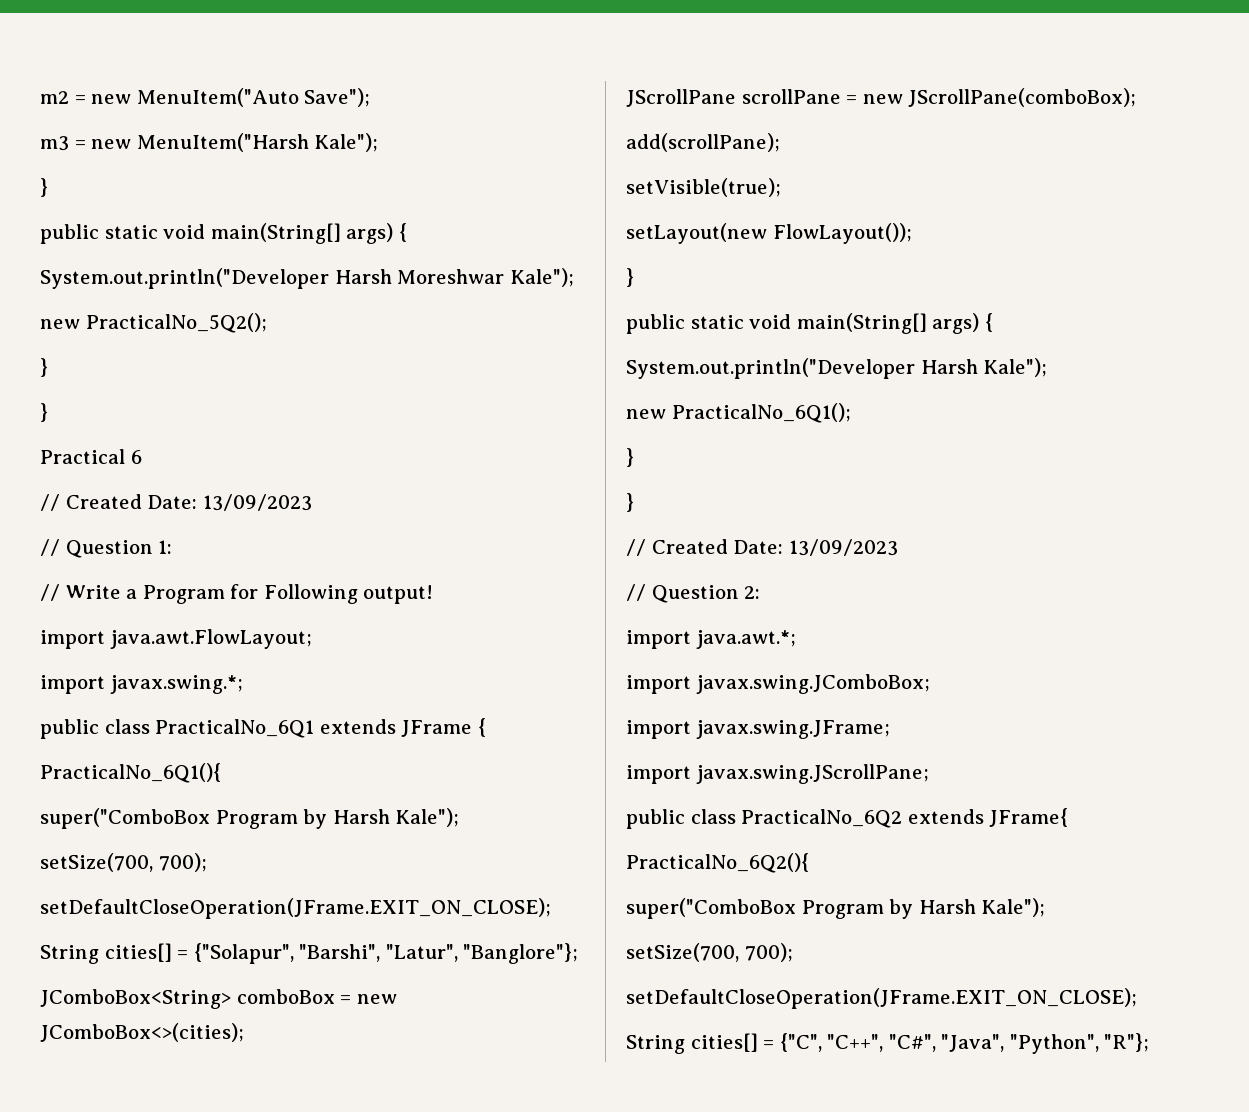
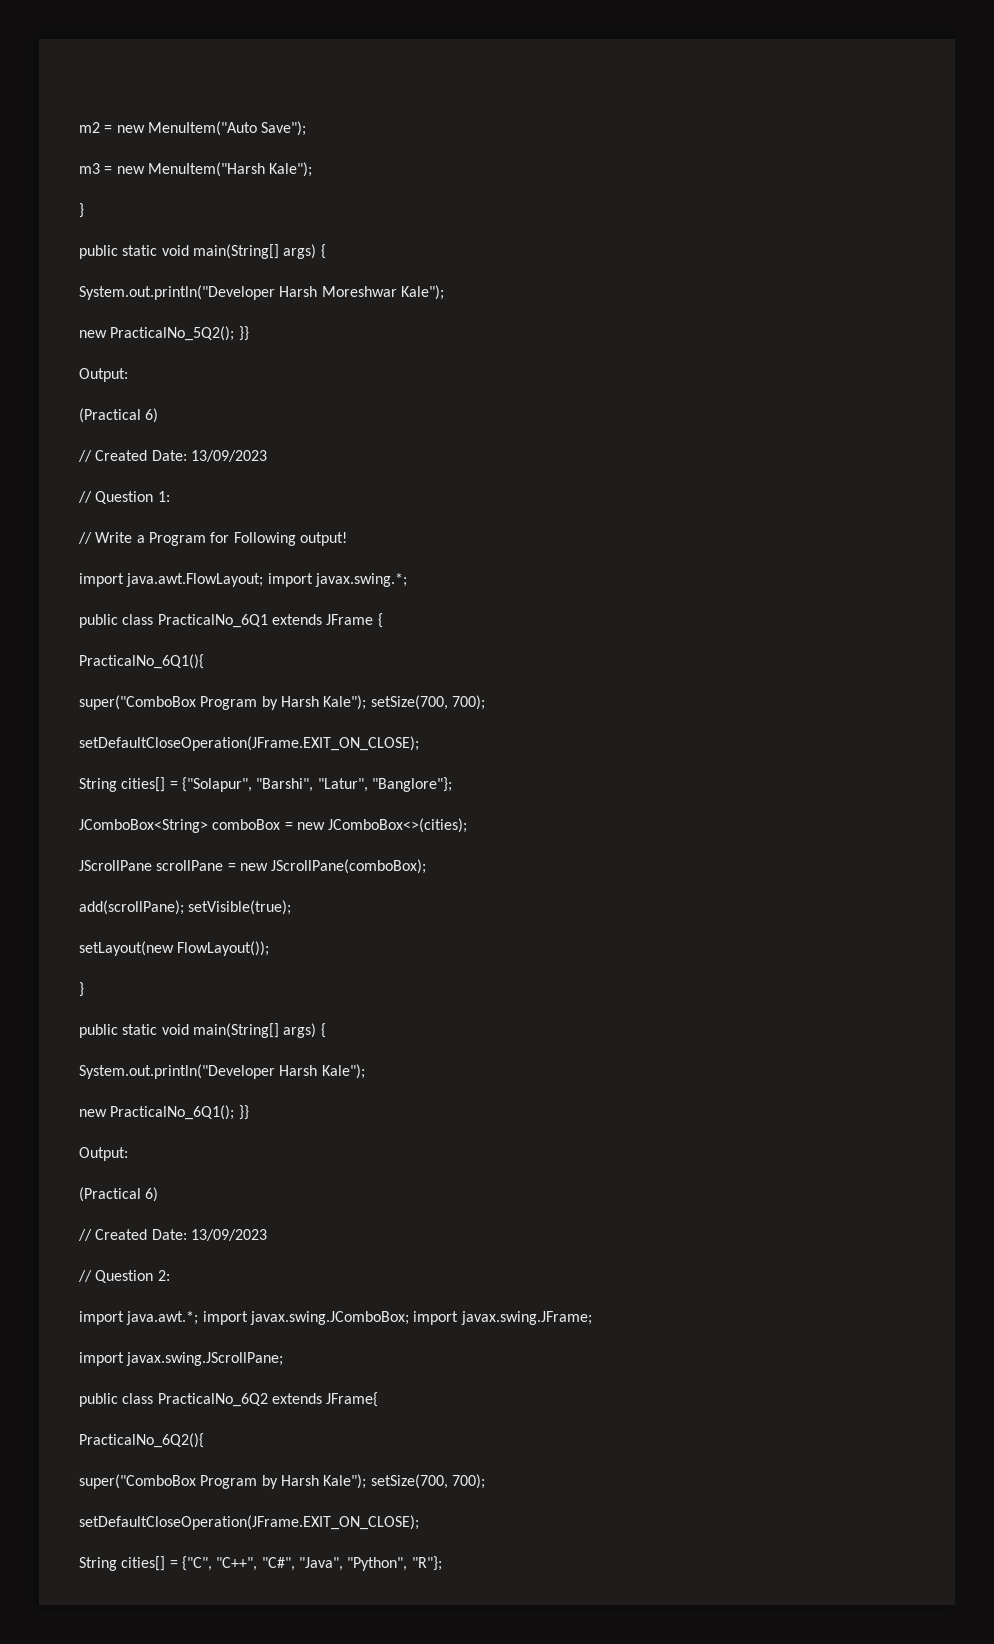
[40,358,48,377] [40,403,48,422] [40,449,142,464] // } // } // Practical 6 -> [238,326,249,341] [79,368,128,382] [79,408,159,423] }} // Output: // (Practical 6)
(312, 639) // -> (264, 580) none
(460, 817) // -> (367, 702) none
(780, 142) // -> (184, 907) none
[626,448,634,467] [626,493,634,512] // } // } -> [238,1105,249,1120] [79,1147,128,1161] [79,1187,159,1202] }} // Output: // (Practical 6)
(796, 639) // -> (199, 1318) none
(930, 684) // -> (409, 1318) none
(1046, 907) // -> (367, 1481) none

